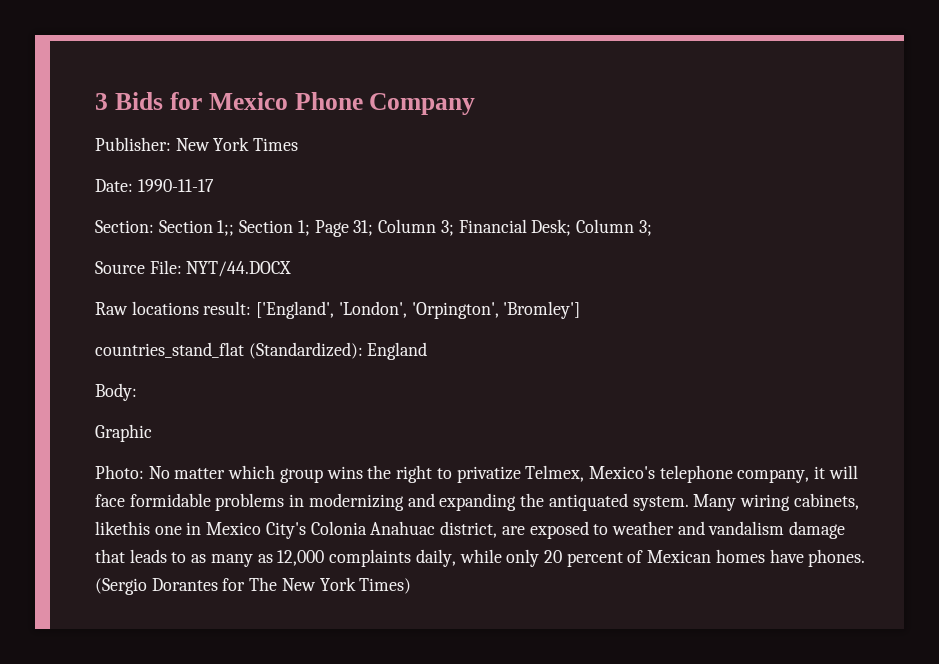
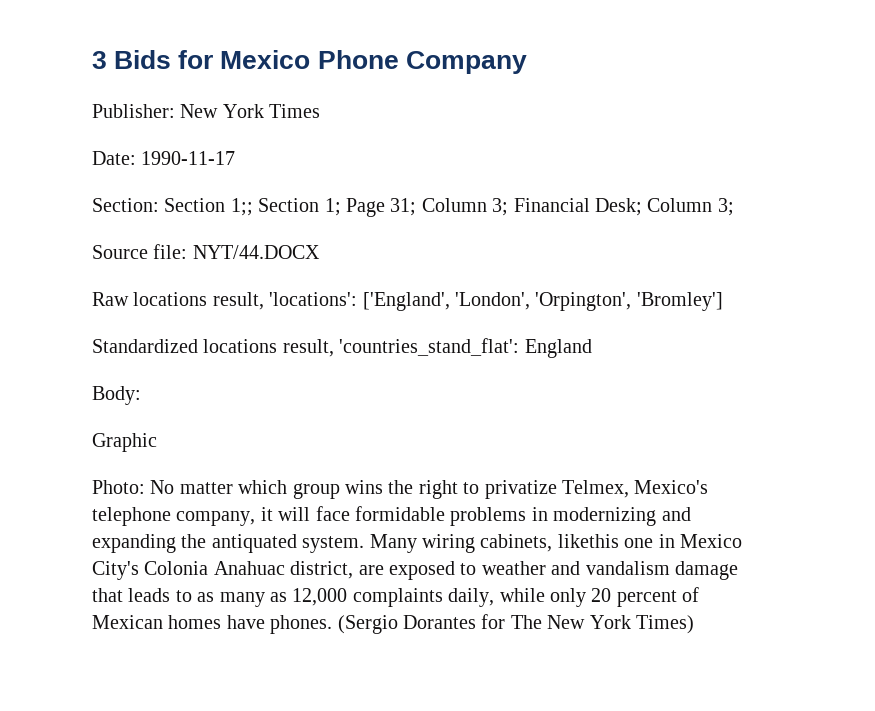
[149,260,182,274] File: -> [153,244,188,259] file:
[203,301,252,315] result: -> [212,292,358,310] result, 'locations':
[95,342,363,359] countries_stand_flat (Standardized): -> [92,338,520,357] Standardized locations result, 'countries_stand_flat':

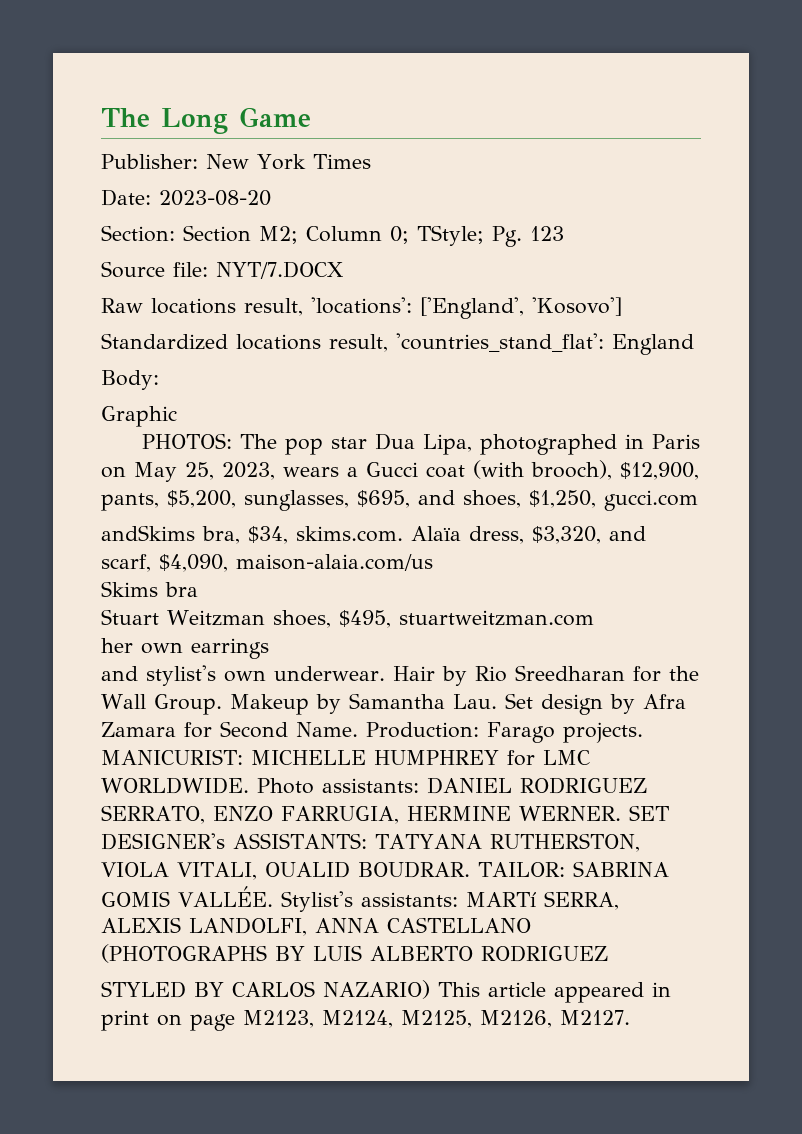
[92,50,527,74] 3 Bids for Mexico Phone Company -> [101,107,311,134] The Long Game
[141,151,236,165] 1990-11-17 -> [159,190,271,206] 2023-08-20
[230,198,734,217] 1;; Section 1; Page 31; Column 3; Financial Desk; Column 3; -> [259,225,564,247] M2; Column 0; TStyle; Pg. 123
[192,245,320,259] NYT/44.DOCX -> [216,261,343,279] NYT/7.DOCX
[455,292,723,311] 'London', 'Orpington', 'Bromley'] -> [532,297,622,316] 'Kosovo']
[92,480,709,499] [92,506,691,526] [92,534,742,553] [92,561,738,580] [92,587,700,607] [92,614,694,634] Photo: No matter which group wins the right to privatize Telmex, Mexico's telephone company, it will face formidable problems in modernizing and expanding the antiquated system. Many wiring cabinets, likethis one in Mexico City's Colonia Anahuac district, are exposed to weather and vandalism damage that leads to as many as 12,000 complaints daily, while only 20 percent of Mexican homes have phones. (Sergio Dorantes for The New York Times) -> [141,433,700,455] [101,460,699,482] [101,490,698,511] [101,525,646,544] [101,554,433,572] [101,581,198,597] [101,609,594,628] [101,638,269,659] [101,665,699,686] [101,693,686,715] [101,721,643,743] [101,749,590,766] [101,777,647,794] [101,805,669,824] [101,833,640,852] [101,861,669,880] [101,886,619,912] [101,917,531,936] [101,944,608,963] [101,980,671,1003] [101,1010,630,1031] PHOTOS: The pop star Dua Lipa, photographed in Paris on May 25, 2023, wears a Gucci coat (with brooch), $12,900, pants, $5,200, sunglasses, $695, and shoes, $1,250, gucci.com // andSkims bra, $34, skims.com. Alaïa dress, $3,320, and scarf, $4,090, maison-alaia.com/us // Skims bra // Stuart Weitzman shoes, $495, stuartweitzman.com // her own earrings // and stylist's own underwear. Hair by Rio Sreedharan for the Wall Group. Makeup by Samantha Lau. Set design by Afra Zamara for Second Name. Production: Farago projects. MANICURIST: MICHELLE HUMPHREY for LMC WORLDWIDE. Photo assistants: DANIEL RODRIGUEZ SERRATO, ENZO FARRUGIA, HERMINE WERNER. SET DESIGNER's ASSISTANTS: TATYANA RUTHERSTON, VIOLA VITALI, OUALID BOUDRAR. TAILOR: SABRINA GOMIS VALLÉE. Stylist's assistants: MARTí SERRA, ALEXIS LANDOLFI, ANNA CASTELLANO (PHOTOGRAPHS BY LUIS ALBERTO RODRIGUEZ // STYLED BY CARLOS NAZARIO) This article appeared in print on page M2123, M2124, M2125, M2126, M2127.

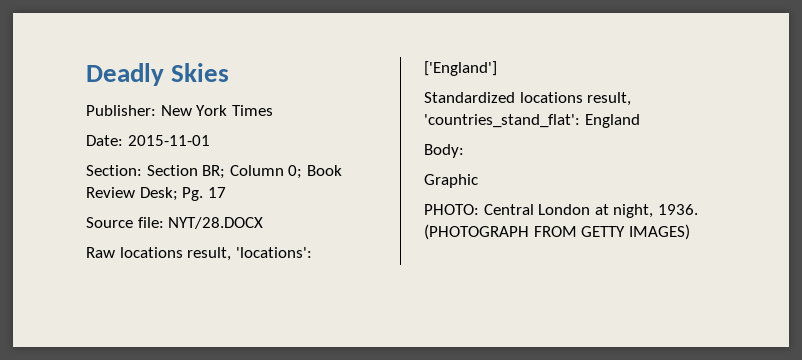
[101,107,311,134] The Long Game -> [86,63,230,86] Deadly Skies
[159,190,271,206] 2023-08-20 -> [127,135,210,146] 2015-11-01
[259,226,298,244] M2; -> [202,165,226,179] BR;
[417,225,564,247] TStyle; Pg. 123 -> [306,165,342,176] [86,187,226,201] Book Review Desk; Pg. 17
[216,261,343,279] NYT/7.DOCX -> [168,217,264,229] NYT/28.DOCX
[420,297,622,319] ['England', 'Kosovo'] -> [424,61,497,76] ['England']
[141,433,700,455] [101,460,699,482] [101,490,698,511] [101,525,646,544] [101,554,433,572] [101,581,198,597] [101,609,594,628] [101,638,269,659] [101,665,699,686] [101,693,686,715] [101,721,643,743] [101,749,590,766] [101,777,647,794] [101,805,669,824] [101,833,640,852] [101,861,669,880] [101,886,619,912] [101,917,531,936] [101,944,608,963] [101,980,671,1003] [101,1010,630,1031] PHOTOS: The pop star Dua Lipa, photographed in Paris on May 25, 2023, wears a Gucci coat (with brooch), $12,900, pants, $5,200, sunglasses, $695, and shoes, $1,250, gucci.com // andSkims bra, $34, skims.com. Alaïa dress, $3,320, and scarf, $4,090, maison-alaia.com/us // Skims bra // Stuart Weitzman shoes, $495, stuartweitzman.com // her own earrings // and stylist's own underwear. Hair by Rio Sreedharan for the Wall Group. Makeup by Samantha Lau. Set design by Afra Zamara for Second Name. Production: Farago projects. MANICURIST: MICHELLE HUMPHREY for LMC WORLDWIDE. Photo assistants: DANIEL RODRIGUEZ SERRATO, ENZO FARRUGIA, HERMINE WERNER. SET DESIGNER's ASSISTANTS: TATYANA RUTHERSTON, VIOLA VITALI, OUALID BOUDRAR. TAILOR: SABRINA GOMIS VALLÉE. Stylist's assistants: MARTí SERRA, ALEXIS LANDOLFI, ANNA CASTELLANO (PHOTOGRAPHS BY LUIS ALBERTO RODRIGUEZ // STYLED BY CARLOS NAZARIO) This article appeared in print on page M2123, M2124, M2125, M2126, M2127. -> [424,204,698,218] [424,224,690,240] PHOTO: Central London at night, 1936. (PHOTOGRAPH FROM GETTY IMAGES)

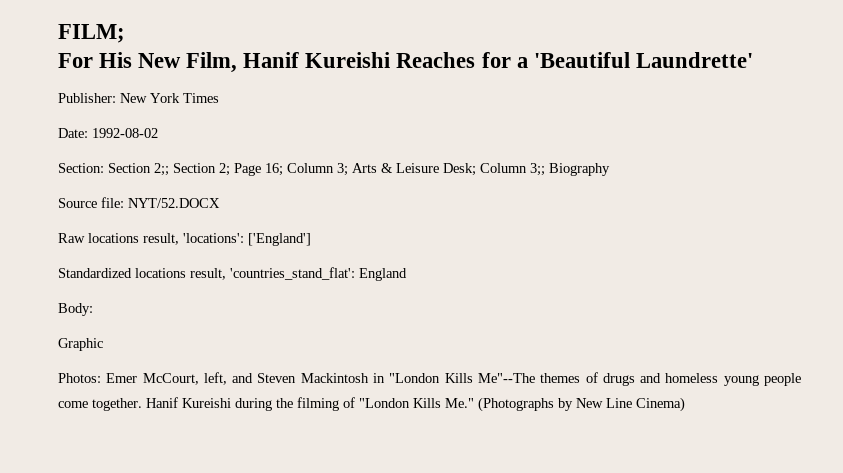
[86,63,230,86] Deadly Skies -> [58,24,125,43] [58,52,753,73] FILM; // For His New Film, Hanif Kureishi Reaches for a 'Beautiful Laundrette'
[127,135,210,146] 2015-11-01 -> [92,128,158,138] 1992-08-02
[202,165,342,179] [86,187,226,201] BR; Column 0; Book Review Desk; Pg. 17 -> [154,163,610,176] 2;; Section 2; Page 16; Column 3; Arts & Leisure Desk; Column 3;; Biography
[168,217,264,229] NYT/28.DOCX -> [128,198,220,208] NYT/52.DOCX
[424,204,698,218] [424,224,690,240] PHOTO: Central London at night, 1936. (PHOTOGRAPH FROM GETTY IMAGES) -> [58,372,801,386] [58,397,685,412] Photos: Emer McCourt, left, and Steven Mackintosh in "London Kills Me"--The themes of drugs and homeless young people come together. Hanif Kureishi during the filming of "London Kills Me." (Photographs by New Line Cinema)

